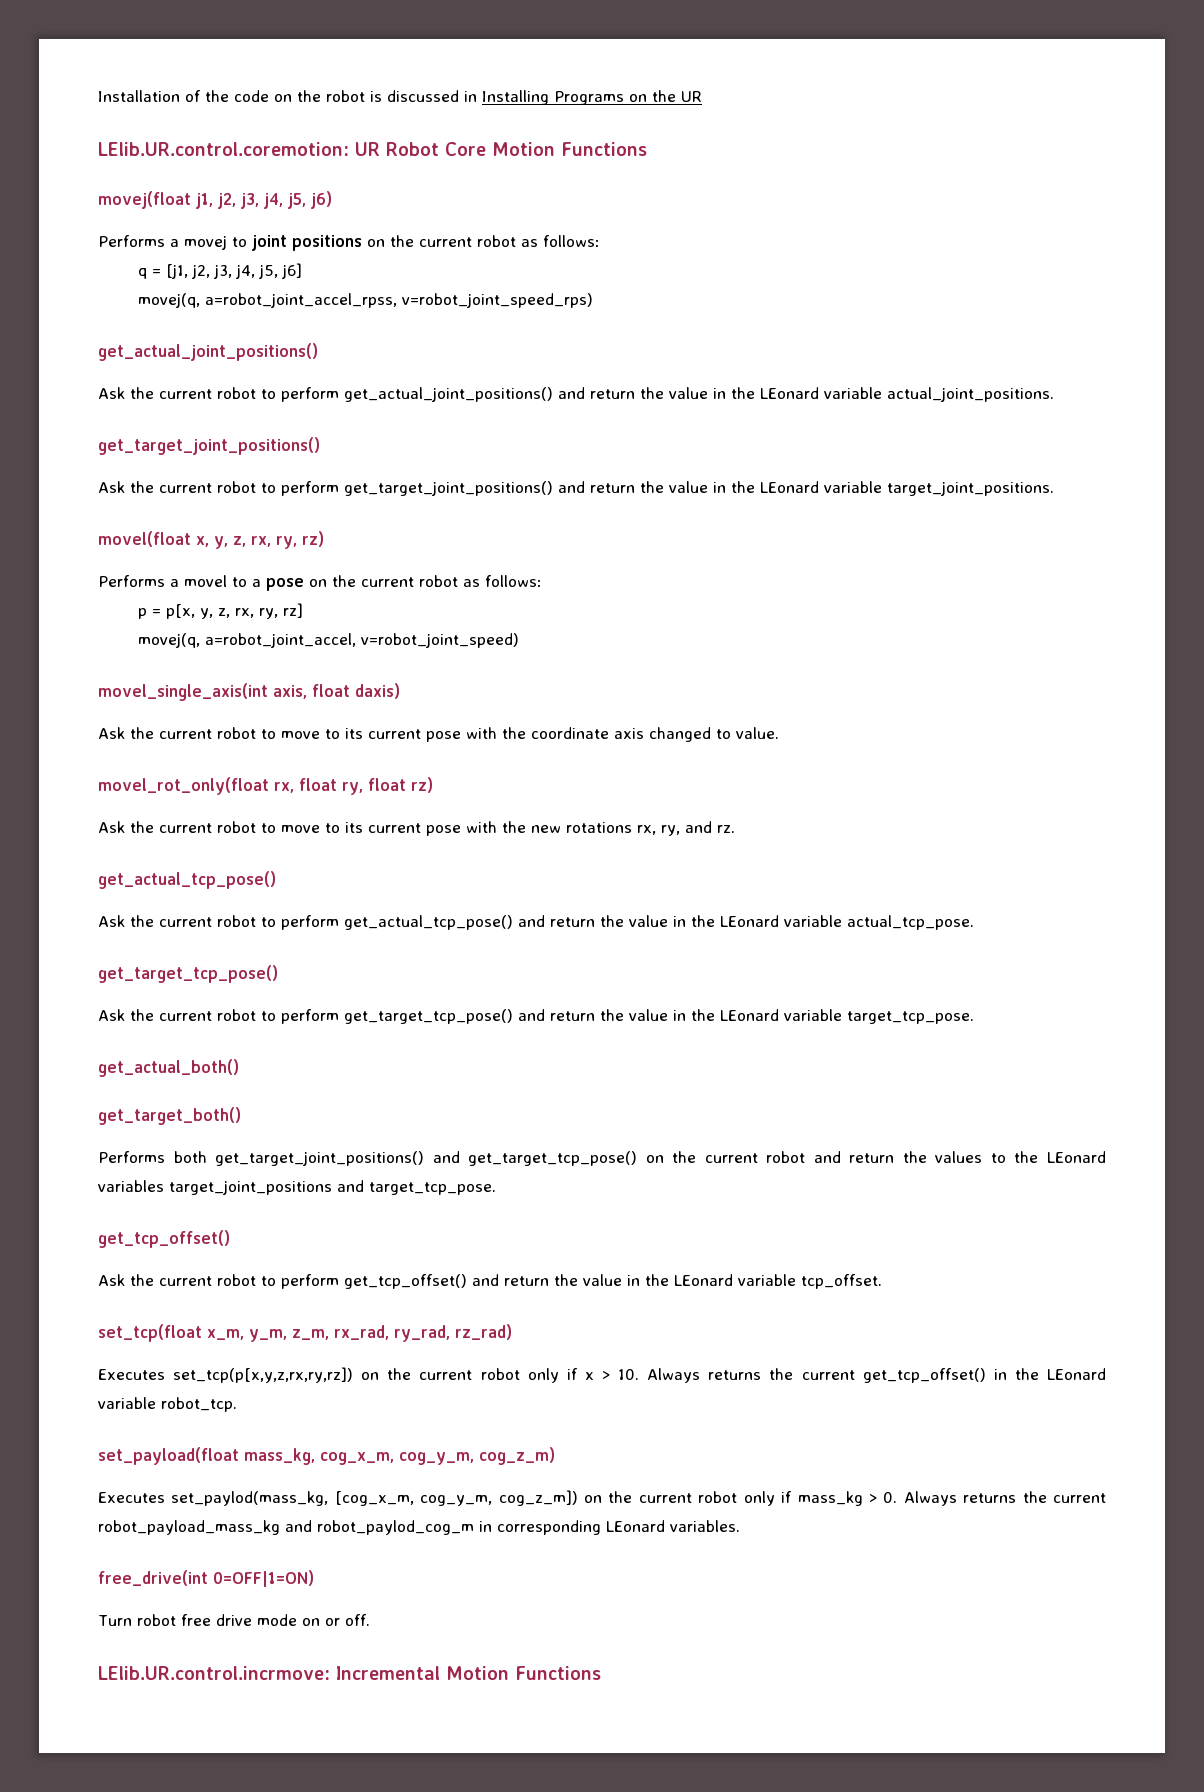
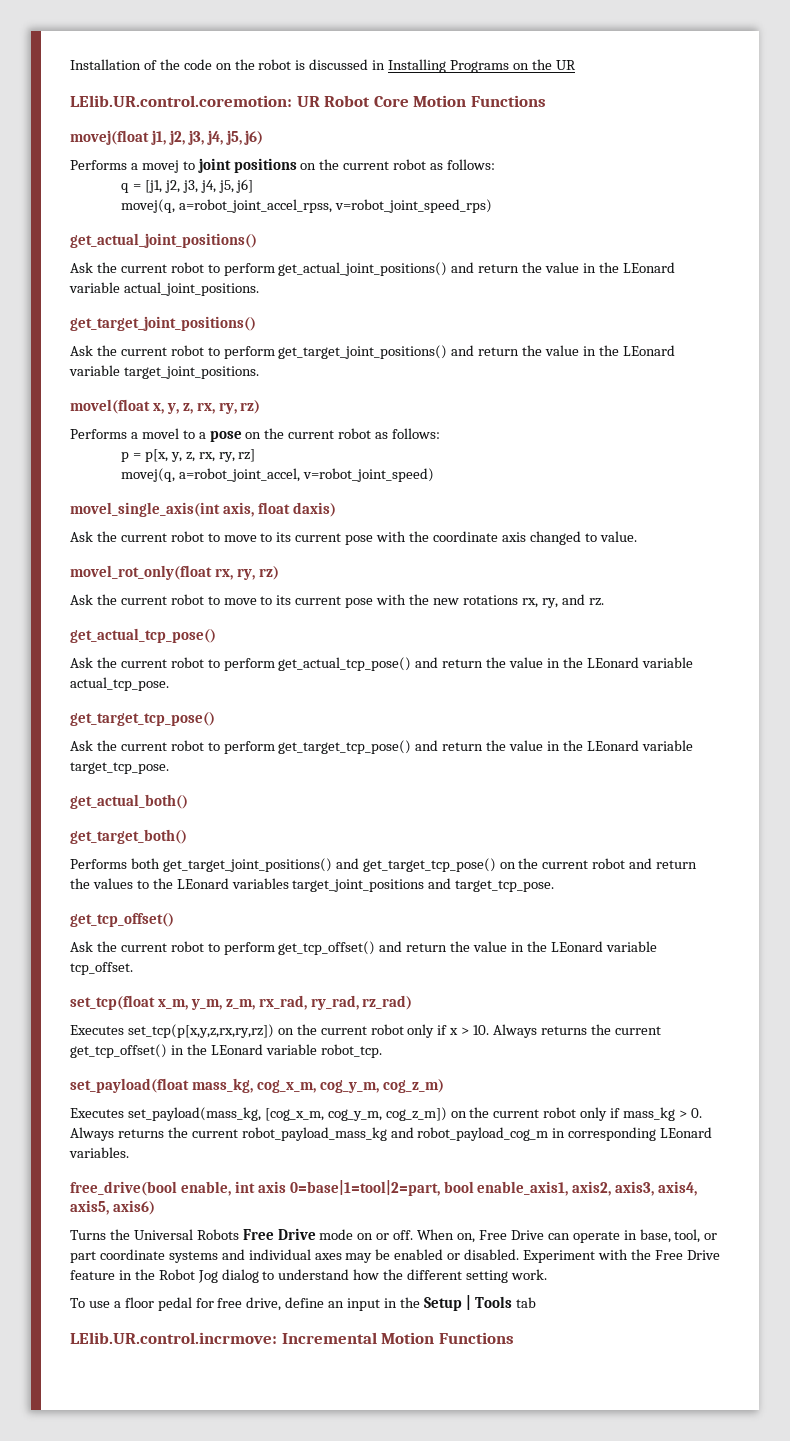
[299,778,406,795] float ry, float -> [236,568,255,580] ry,
[171,1491,329,1506] set_paylod(mass_kg, -> [127,1107,261,1121] set_payload(mass_kg,
[317,1520,474,1535] robot_paylod_cog_m -> [417,1127,549,1141] robot_payload_cog_m
[98,1570,314,1587] [98,1614,370,1626] free_drive(int 0=OFF|1=ON) // Turn robot free drive mode on or off. -> [70,1180,698,1196] [70,1200,155,1215] [70,1228,718,1243] [70,1249,720,1263] [70,1269,547,1283] [70,1295,536,1311] free_drive(bool enable, int axis 0=base|1=tool|2=part, bool enable_axis1, axis2, axis3, axis4, axis5, axis6) // Turns the Universal Robots Free Drive mode on or off. When on, Free Drive can operate in base, tool, or part coordinate systems and individual axes may be enabled or disabled. Experiment with the Free Drive feature in the Robot Jog dialog to understand how the different setting work. // To use a floor pedal for free drive, define an input in the Setup | Tools tab

